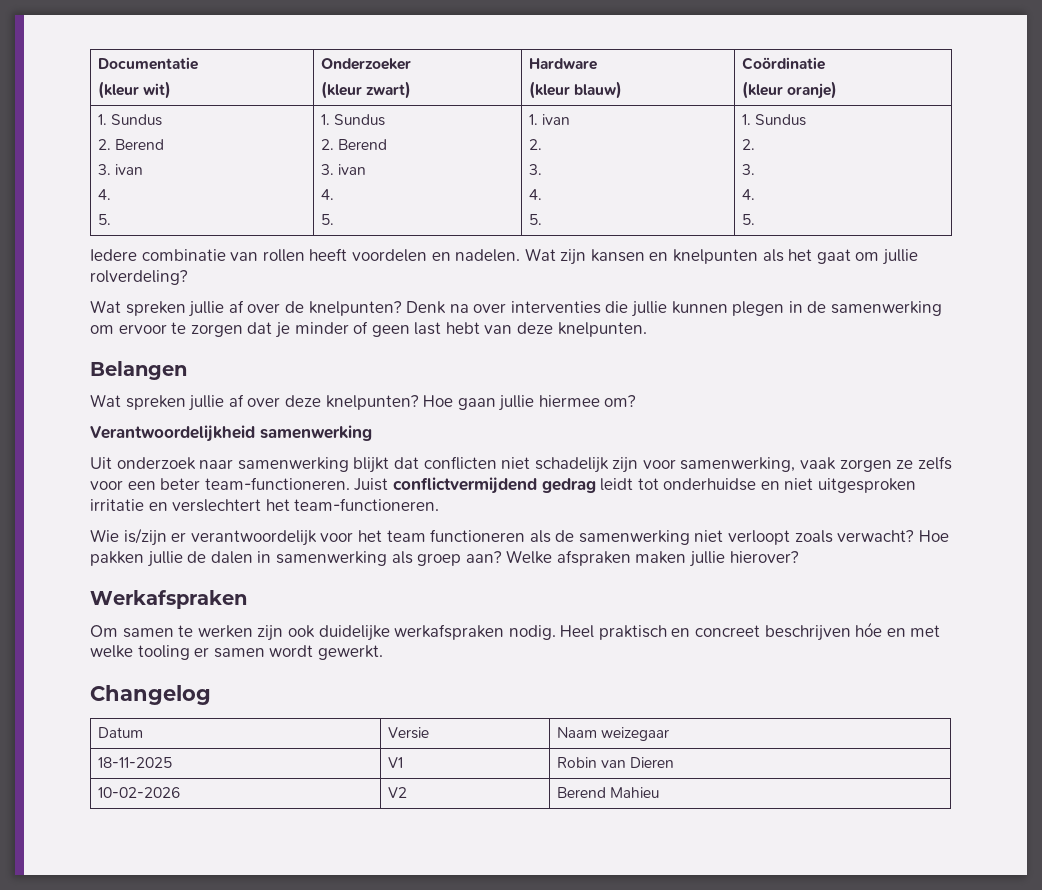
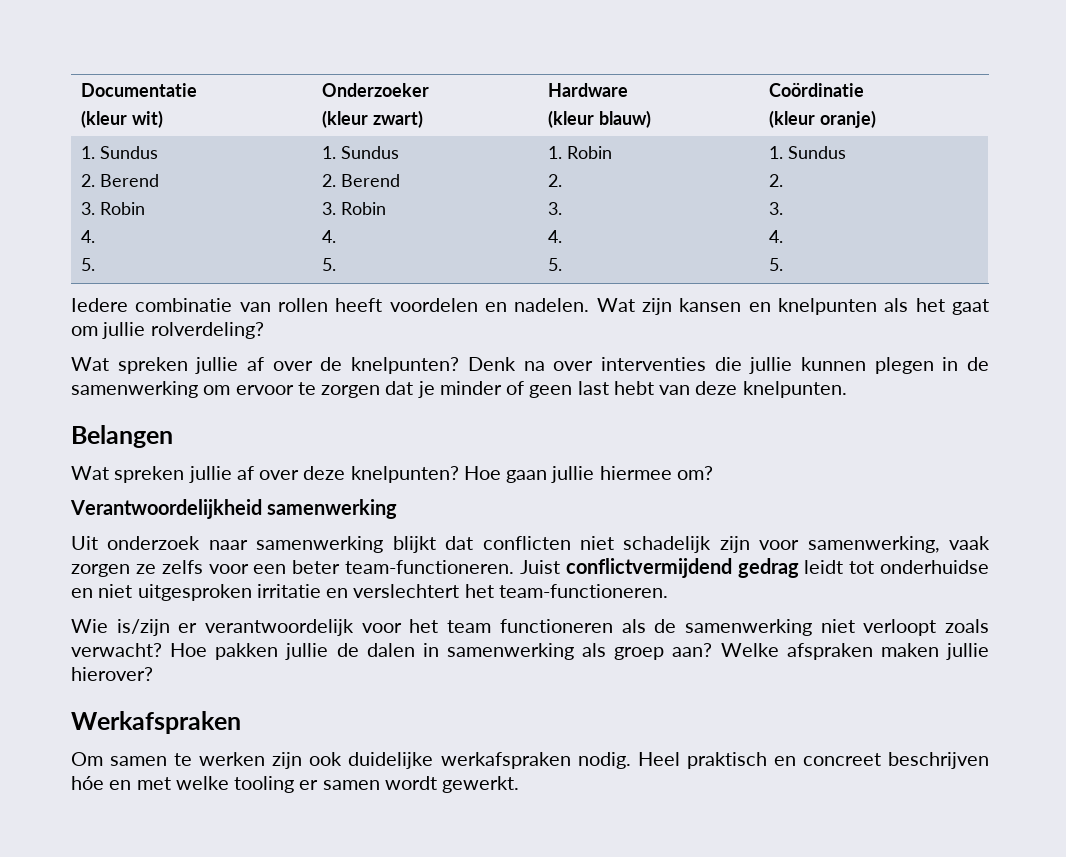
[114,164,143,175] ivan -> [100,202,146,215] Robin
[337,164,366,175] [320,189,334,200] [320,214,334,225] [528,114,570,125] ivan // 4. // 5. | 1. ivan -> [341,202,387,215] [322,230,337,243] [322,258,337,271] [548,146,613,159] Robin // 4. // 5. | 1. Robin
[90,685,211,705] [97,727,143,738] [387,727,429,739] [556,727,669,741] [97,757,172,768] [387,757,403,768] [556,757,675,768] [97,787,180,798] [387,787,407,798] [556,787,659,798] // Changelog // Datum | Versie | Naam weizegaar // 18-11-2025 | V1 | Robin van Dieren // 10-02-2026 | V2 | Berend Mahieu -> (520, 784) none

